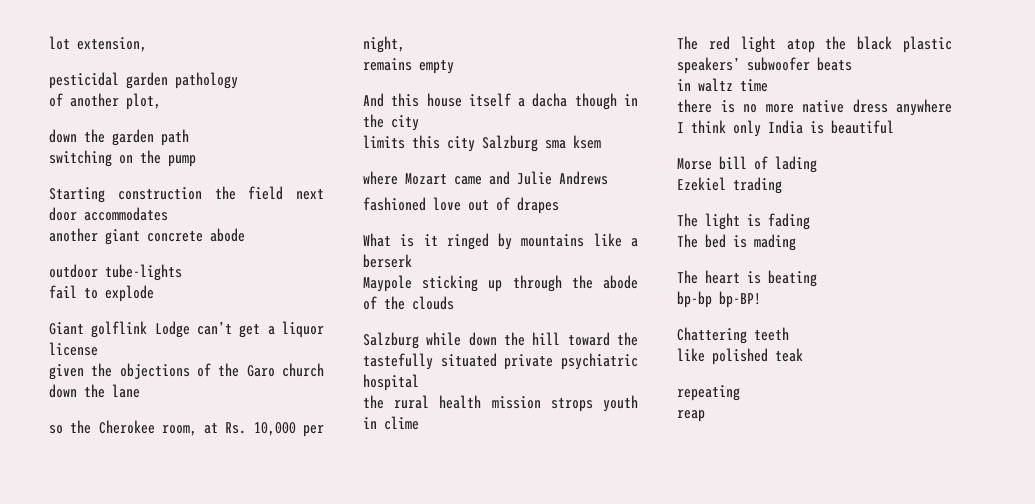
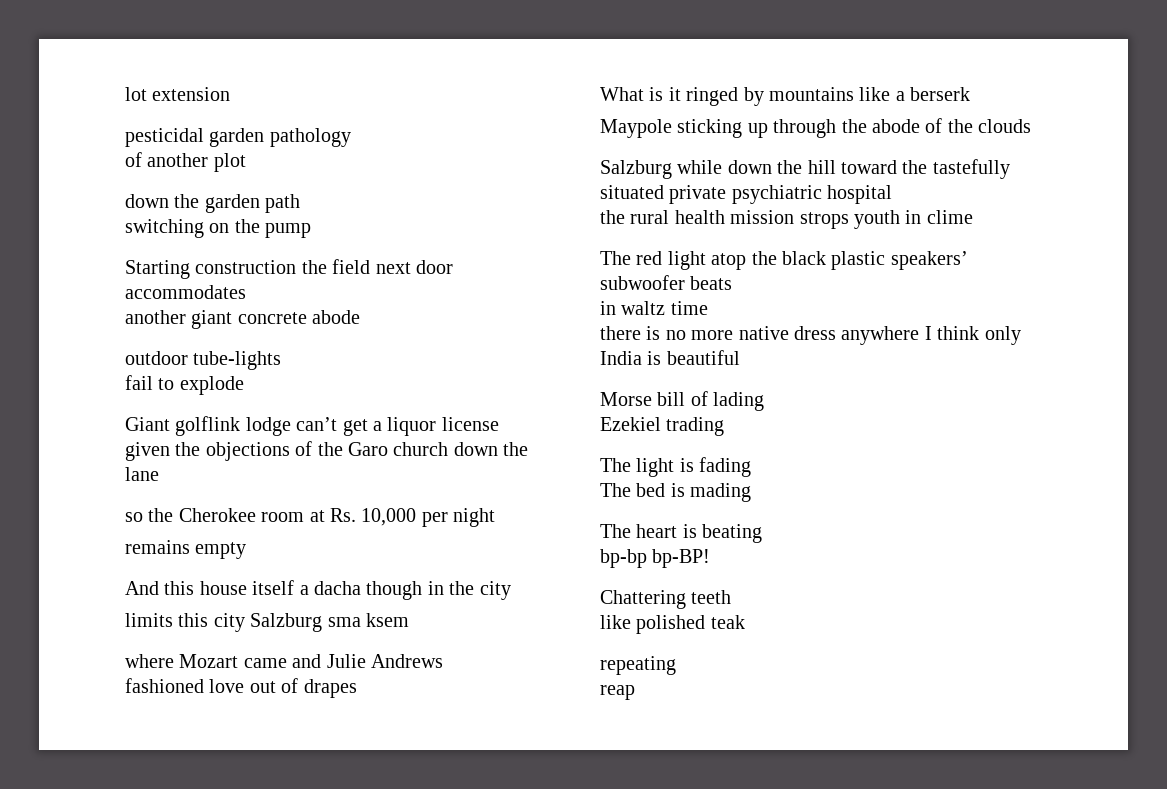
[77,37,147,52] extension, -> [152,87,231,101] extension
[126,93,161,110] plot, -> [213,153,246,172] plot
[154,321,190,338] Lodge -> [245,417,291,436] lodge
[161,425,197,436] room, -> [261,512,305,522] room
[363,36,405,53] night, -> [453,508,496,527] night

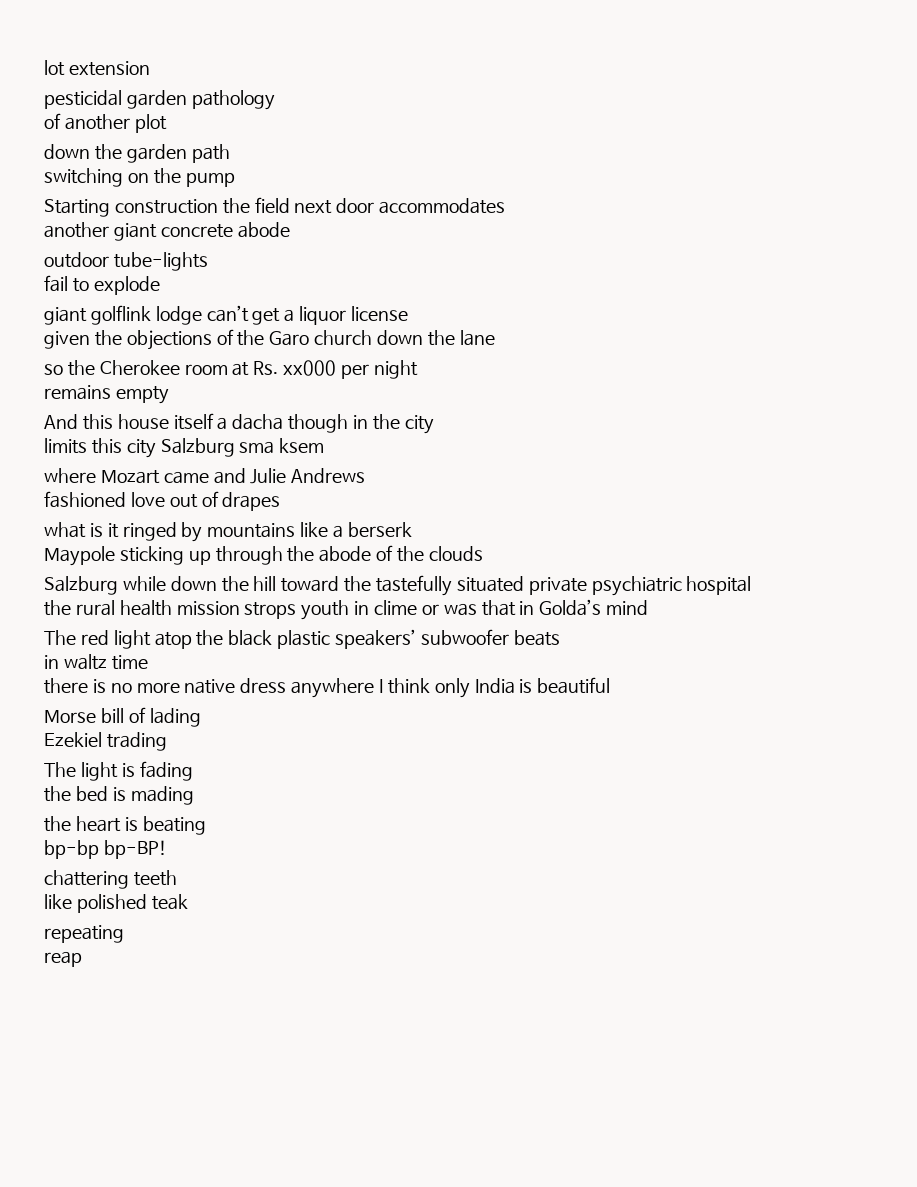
[125,417,170,431] Giant -> [44,307,87,325] giant
[361,508,417,526] 10,000 -> [283,360,337,376] xx000
[600,87,644,101] What -> [44,522,86,538] what
(973, 217) none -> [421,599,649,616] or was that in Golda’s mind
[600,483,631,497] The -> [44,786,71,802] the
[600,524,631,538] The -> [44,816,71,832] the
[600,590,686,609] Chattering -> [44,870,129,889] chattering

